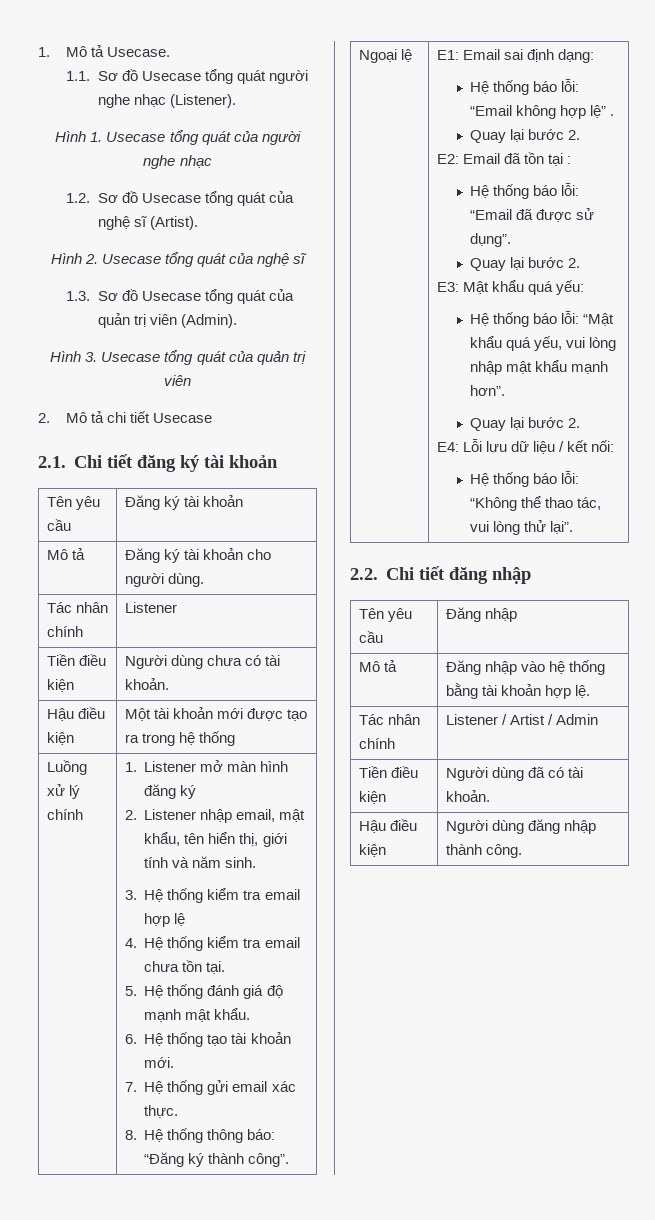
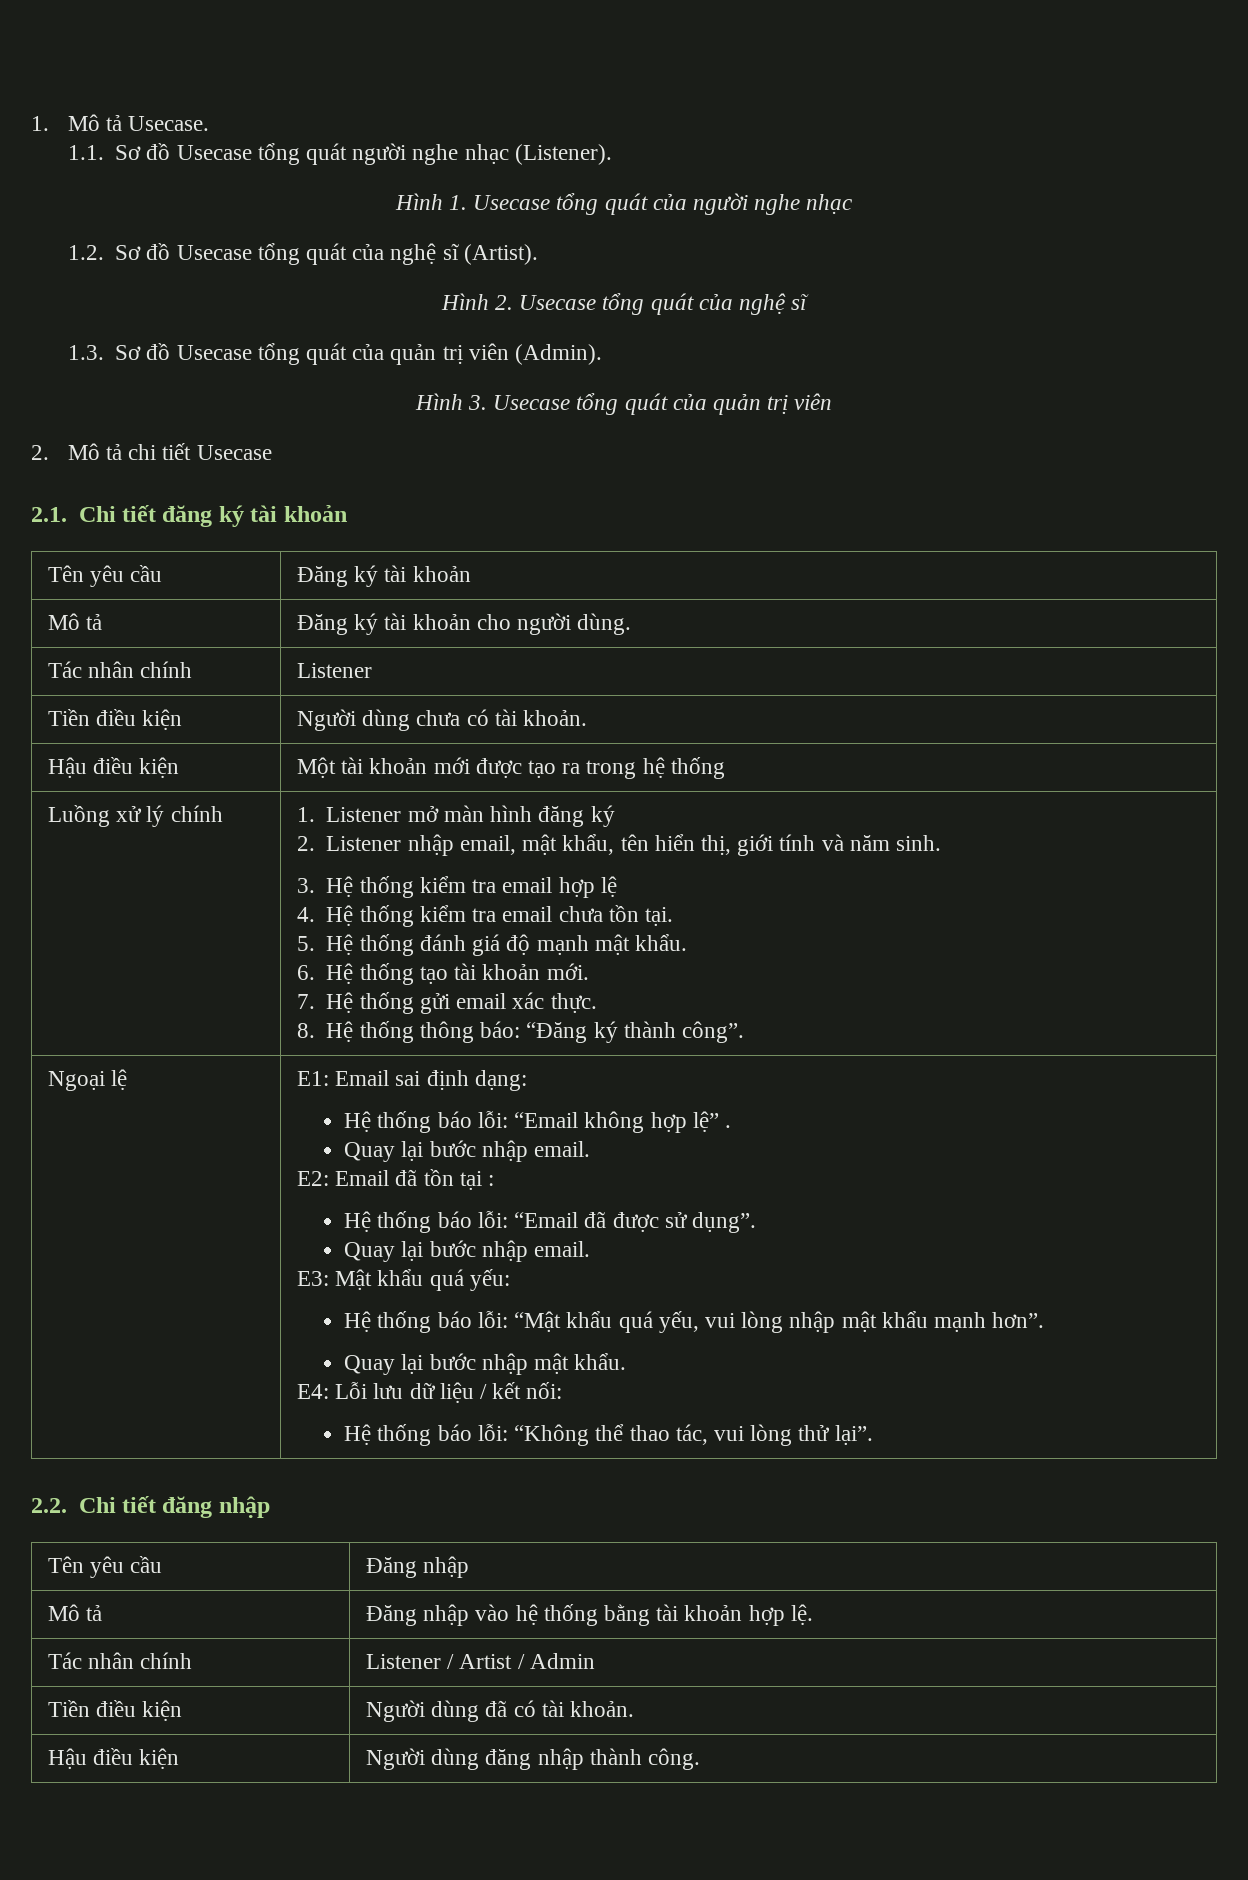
[568,130,581,140] 2. -> [481,1140,591,1162] nhập email.
[568,258,581,268] 2. -> [481,1240,591,1262] nhập email.
[568,418,581,428] 2. -> [481,1353,627,1375] nhập mật khẩu.

